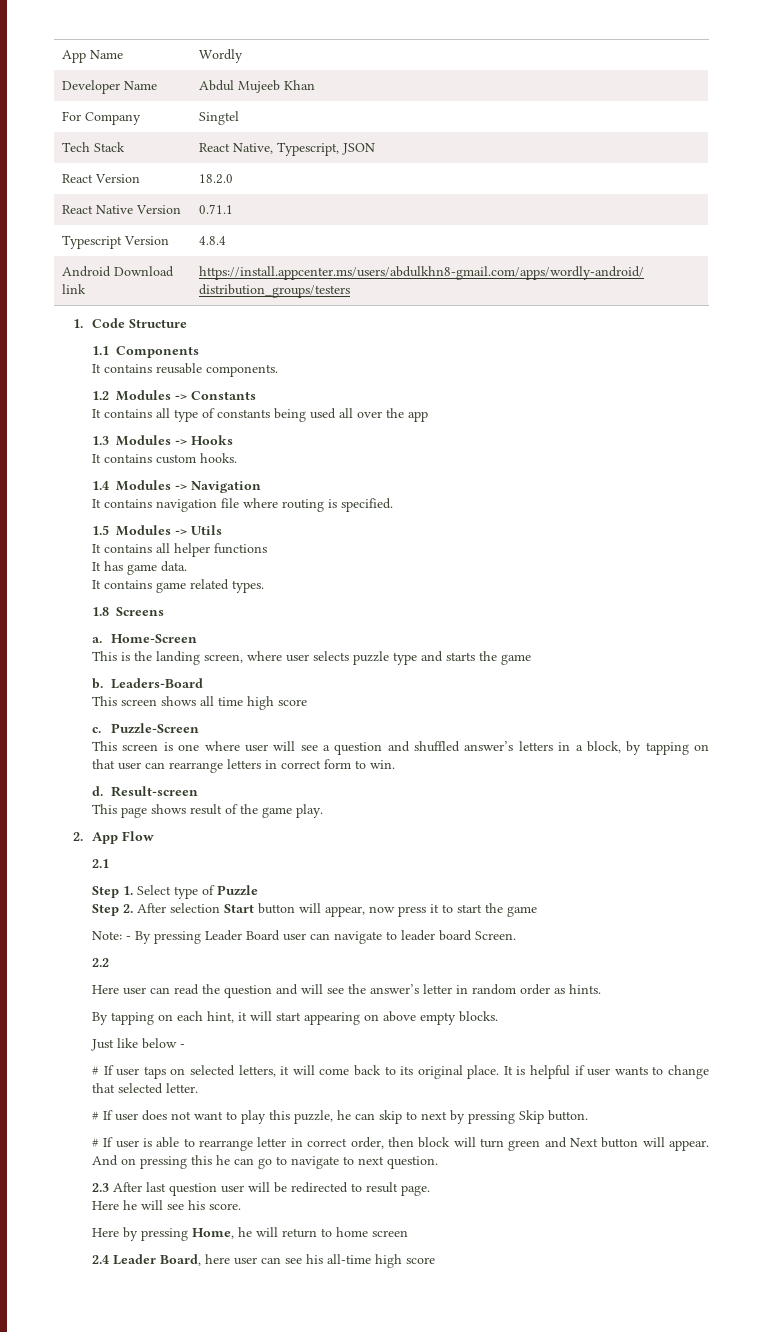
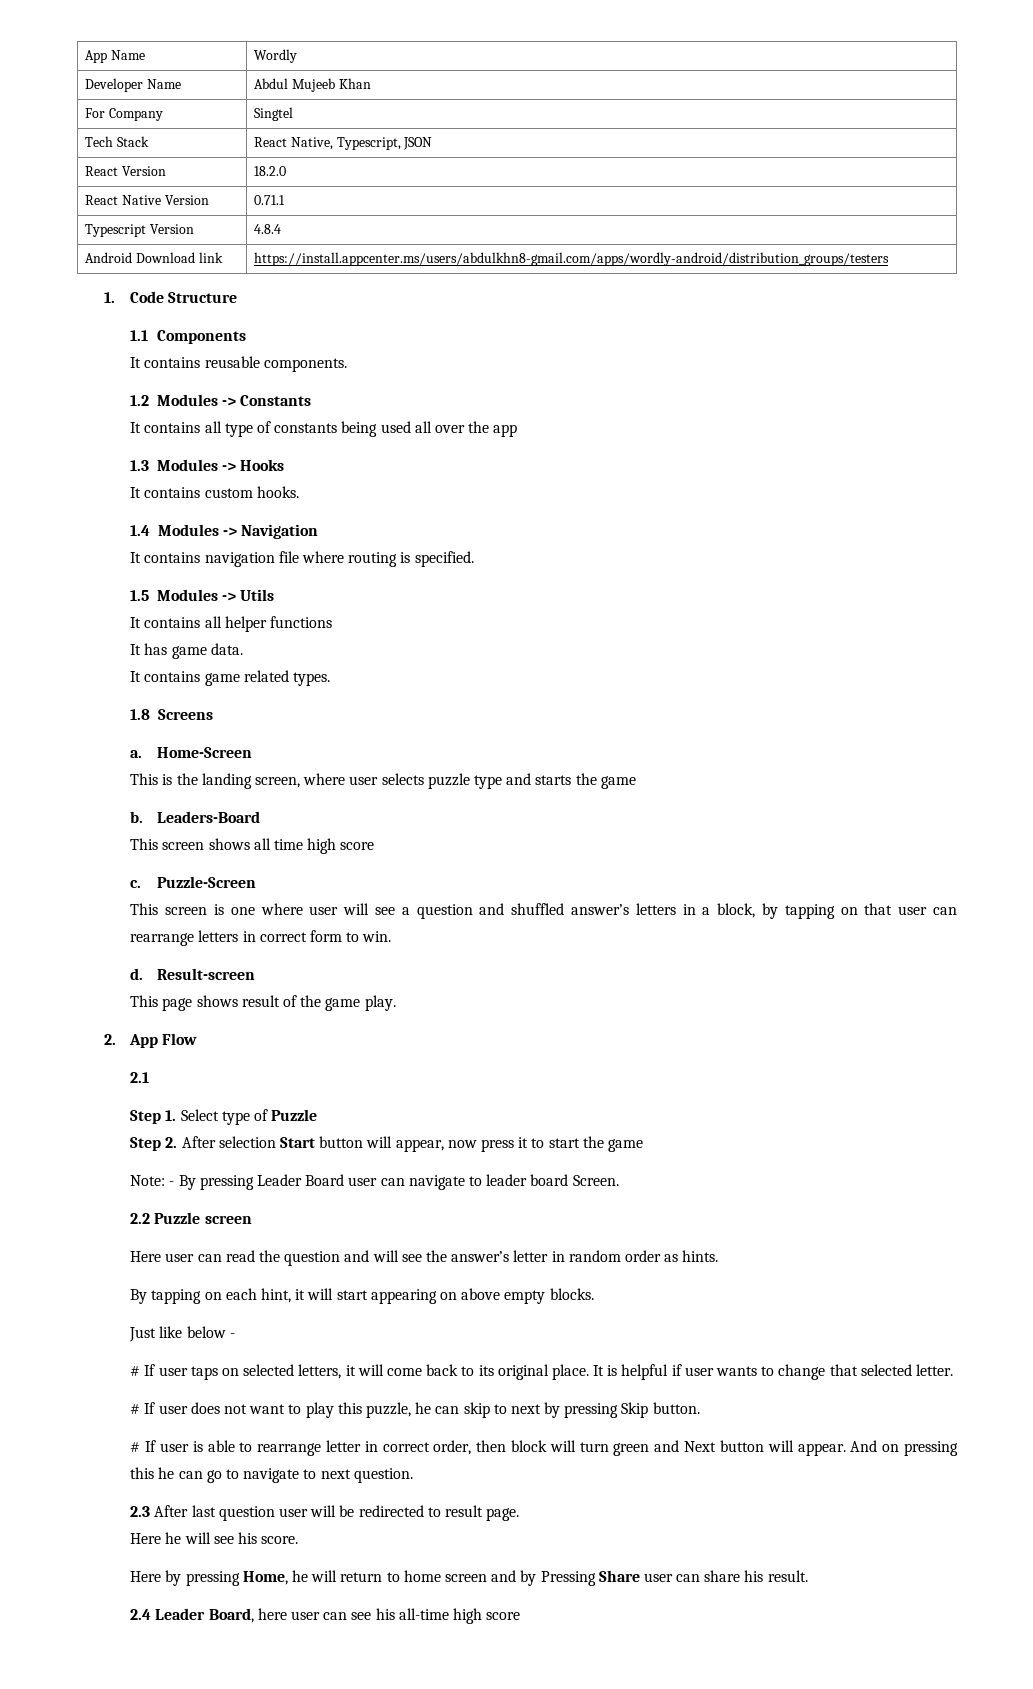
(110, 962) none -> [154,1212,252,1224] Puzzle screen
(409, 1233) none -> [491,1570,808,1586] and by Pressing Share user can share his result.

